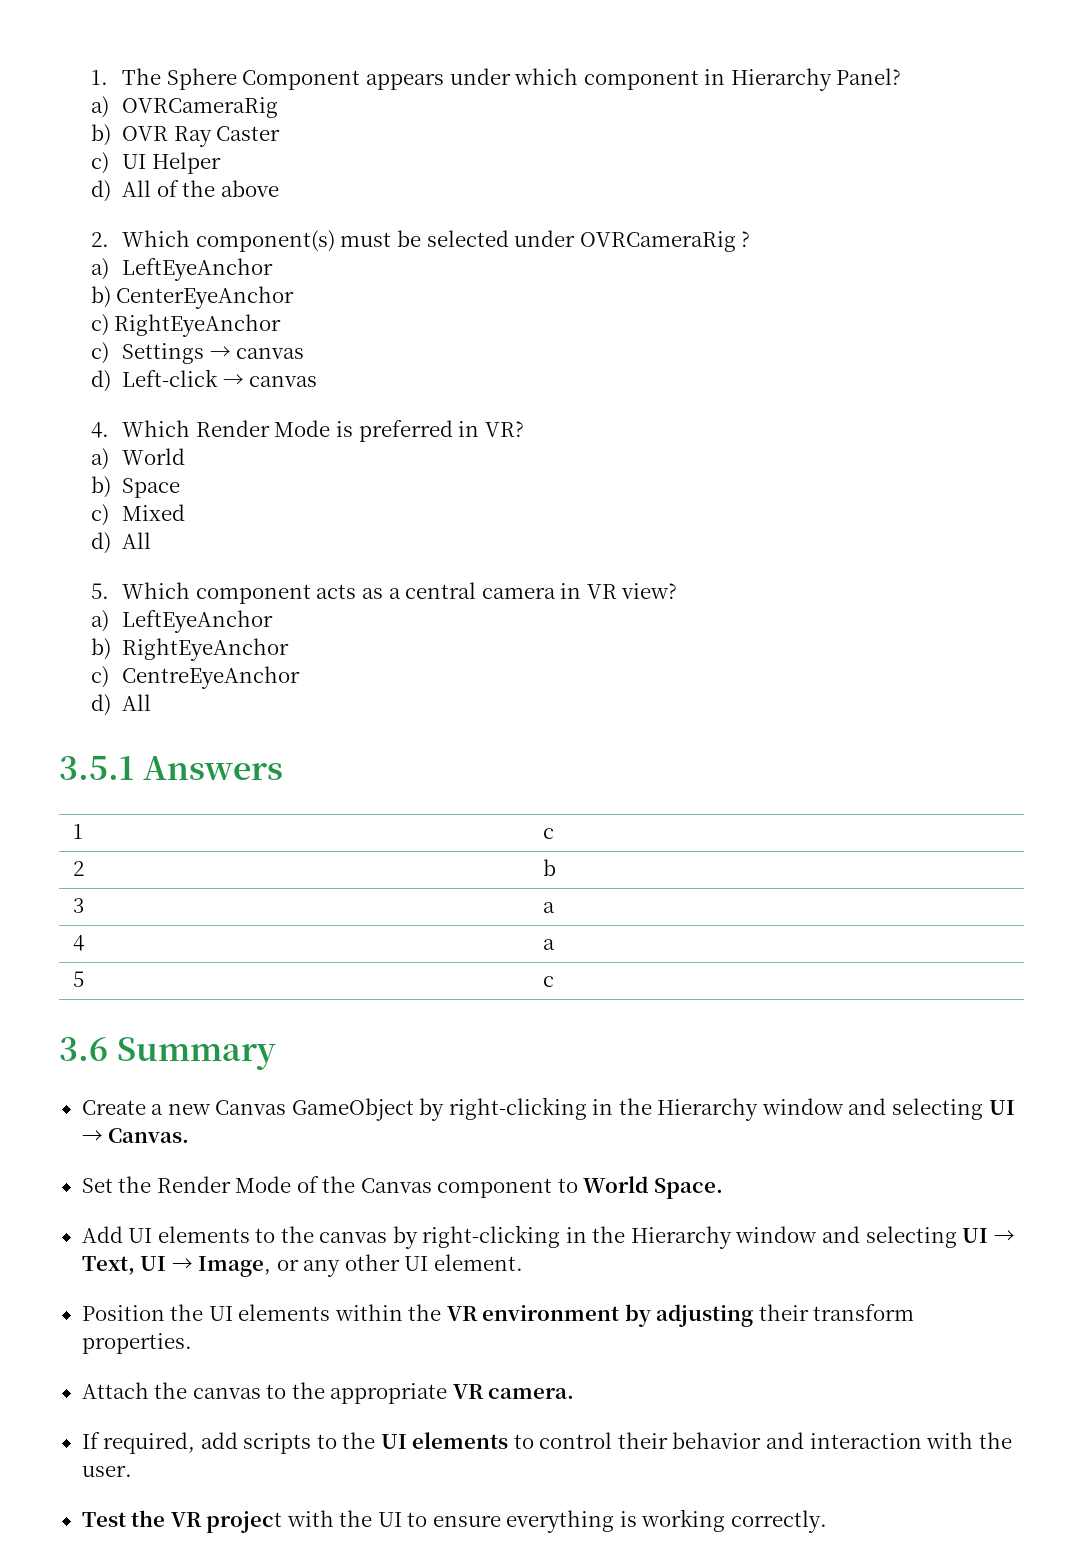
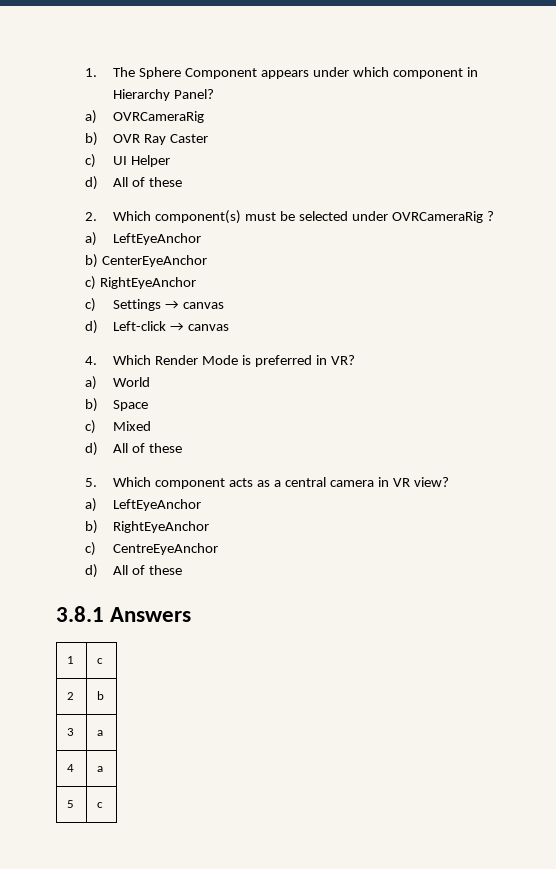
[182,180,279,197] the above -> [149,177,183,187] these
(152, 540) none -> [132,443,183,453] of these
[59,756,134,780] // 3.5.1 -> [132,565,183,575] [56,606,104,622] of these // 3.8.1
[59,1037,276,1070] [81,1097,1015,1121] [81,1128,190,1143] [81,1176,723,1199] [81,1225,1015,1249] [81,1254,523,1277] [81,1304,915,1327] [81,1333,192,1354] [81,1382,575,1404] [81,1432,1012,1454] [81,1465,132,1477] [81,1509,827,1533] // 3.6 Summary // Create a new Canvas GameObject by right-clicking in the Hierarchy window and selecting UI → Canvas. // Set the Render Mode of the Canvas component to World Space. // Add UI elements to the canvas by right-clicking in the Hierarchy window and selecting UI → Text, UI → Image, or any other UI element. // Position the UI elements within the VR environment by adjusting their transform properties. // Attach the canvas to the appropriate VR camera. // If required, add scripts to the UI elements to control their behavior and interaction with the user. // Test the VR project with the UI to ensure everything is working correctly. -> (104, 805) none

